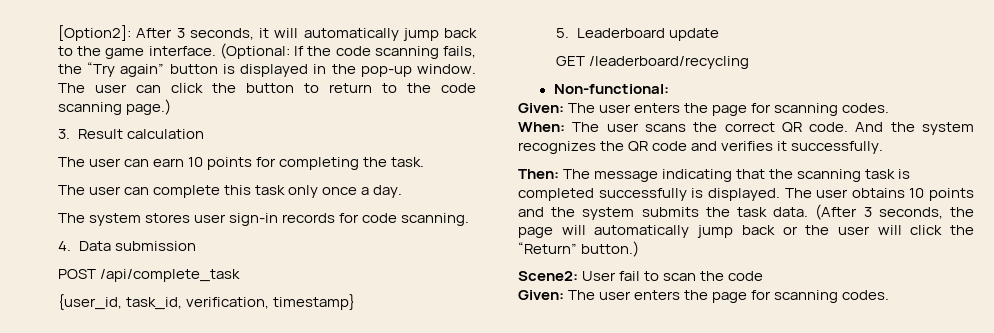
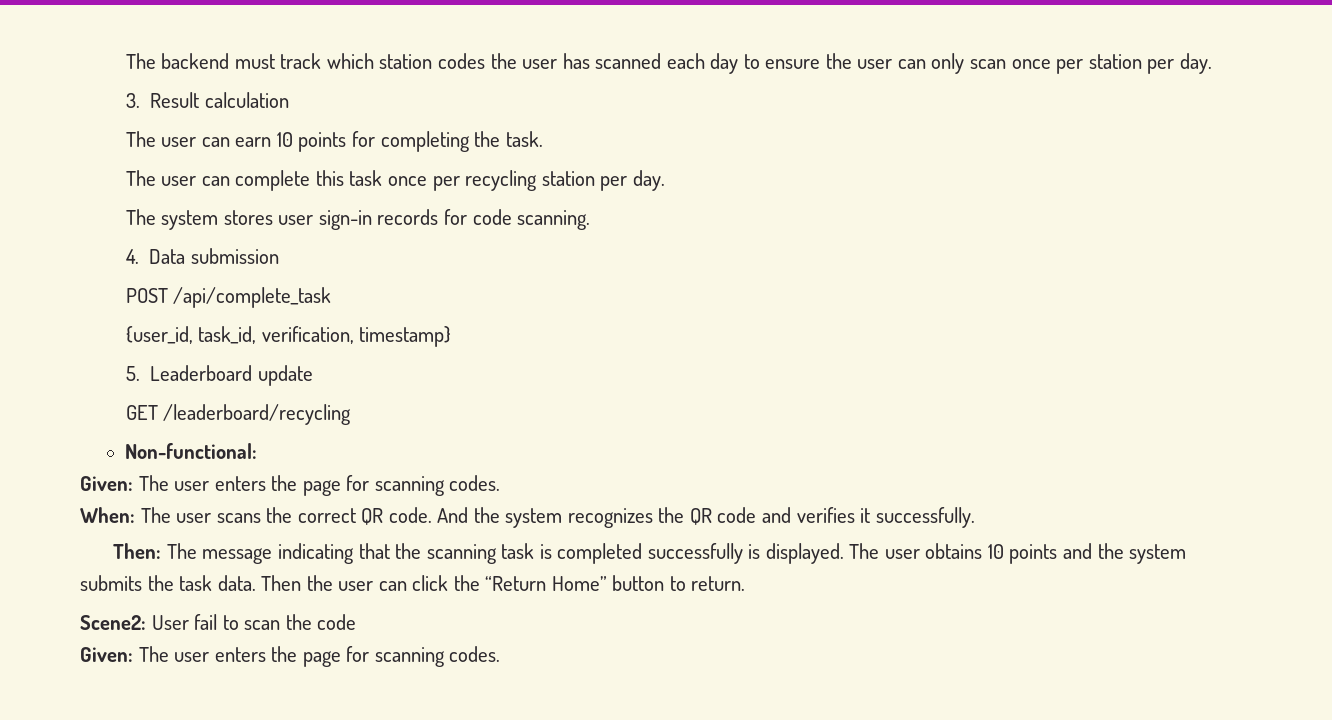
[58,25,477,41] [58,43,476,59] [58,62,476,77] [58,83,477,93] [58,99,172,115] [Option2]: After 3 seconds, it will automatically jump back to the game interface. (Optional: If the code scanning fails, the “Try again” button is displayed in the pop-up window. The user can click the button to return to the code scanning page.) -> [125,53,1212,74] The backend must track which station codes the user has scanned each day to ensure the user can only scan once per station per day.
[288,185,370,198] only once a -> [388,170,628,191] once per recycling station per
[815,204,974,220] [518,225,974,238] [518,241,640,257] (After 3 seconds, the page will automatically jump back or the user will click the “Return” button.) -> [261,575,746,591] Then the user can click the “Return Home” button to return.

